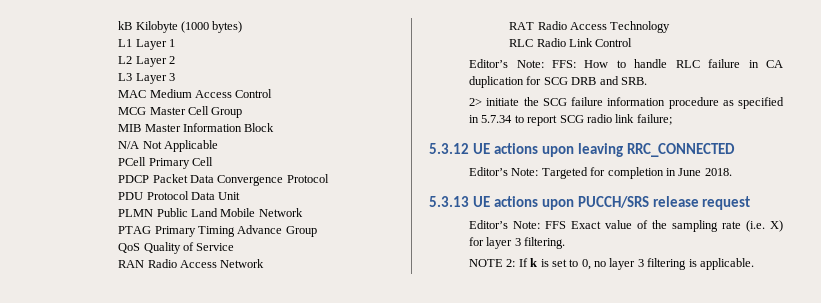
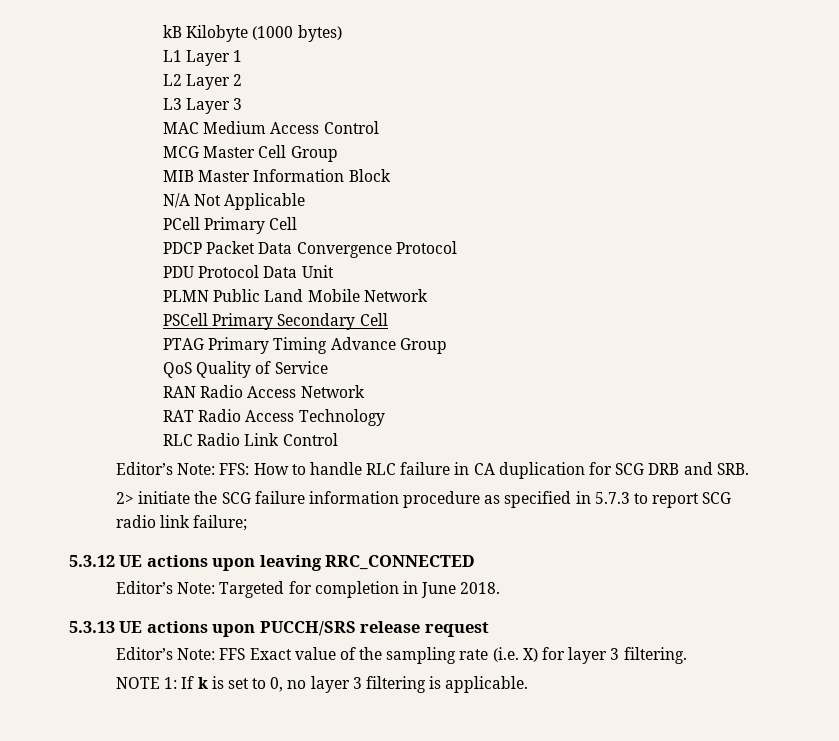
(303, 212) none -> [162,313,388,330] // PSCell Primary Secondary Cell
[481,115,513,123] 5.7.34 -> [594,492,630,504] 5.7.3
[506,259,516,267] 2: -> [164,677,178,689] 1:

